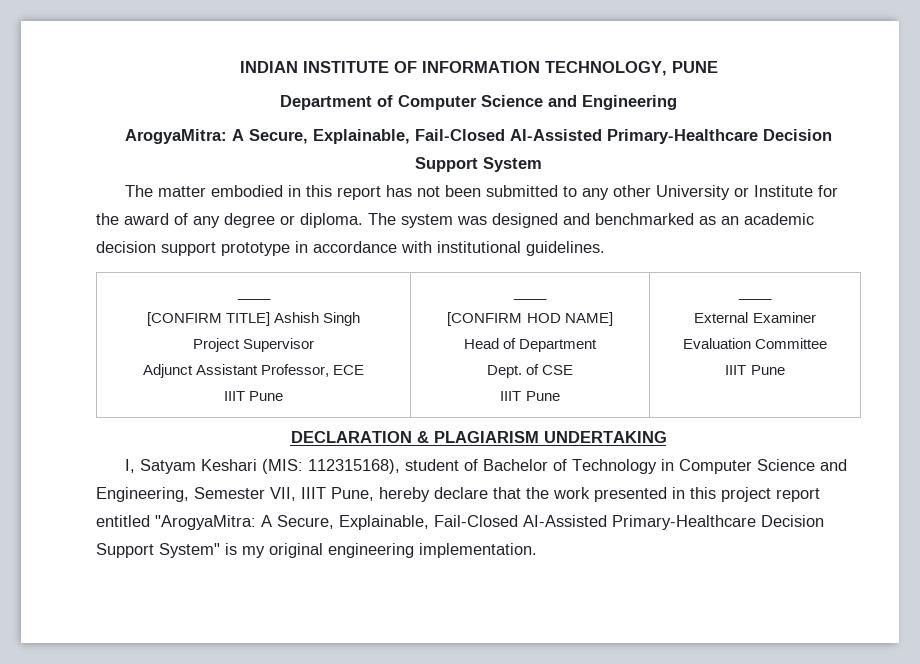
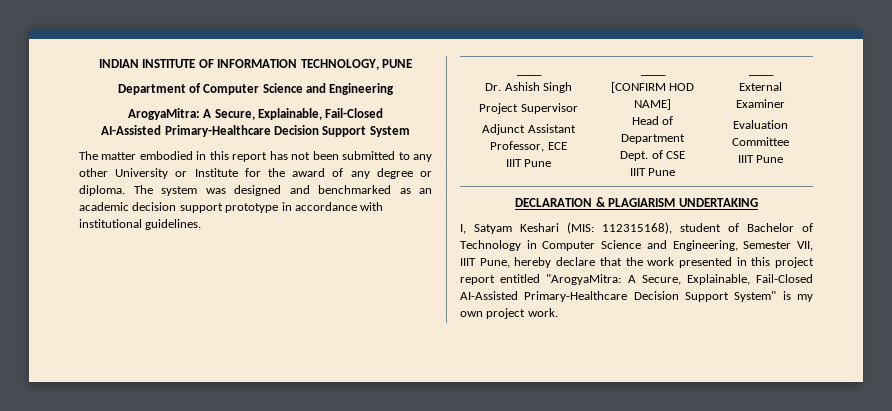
(505, 135) none -> (384, 113) //
[146,312,270,326] [CONFIRM TITLE] -> [485,83,502,91] Dr.
[269,543,537,558] original engineering implementation. -> [460,308,558,319] own project work.

